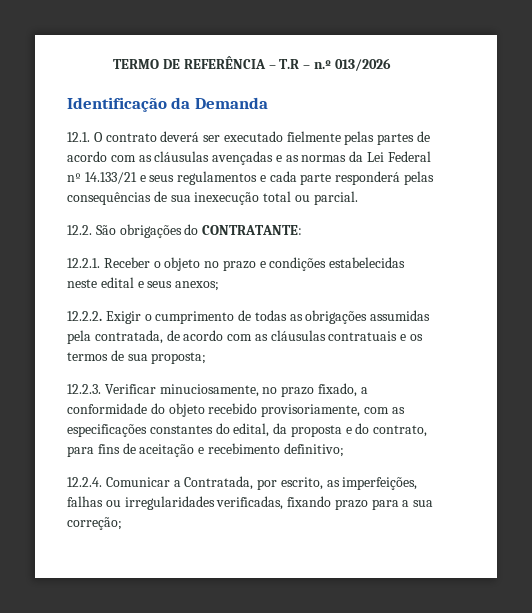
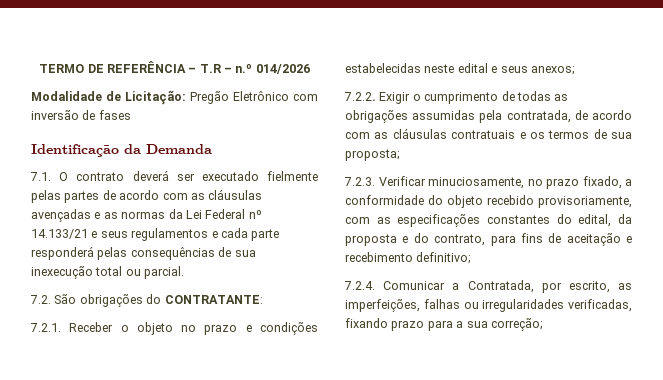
[334,58,391,71] 013/2026 -> [255,64,310,74] [31,90,318,105] [31,110,131,120] 014/2026 // Modalidade de Licitação: Pregão Eletrônico com inversão de fases
[67,132,90,142] 12.1. -> [30,172,51,181] 7.1.
[67,225,92,235] 12.2. -> [30,295,51,304] 7.2.
[67,258,100,268] 12.2.1. -> [30,323,61,332] 7.2.1.
[67,311,102,321] 12.2.2. -> [344,92,376,101] 7.2.2.
[67,384,101,394] 12.2.3. -> [344,177,375,186] 7.2.3.
[67,477,102,487] 12.2.4. -> [344,281,375,290] 7.2.4.

